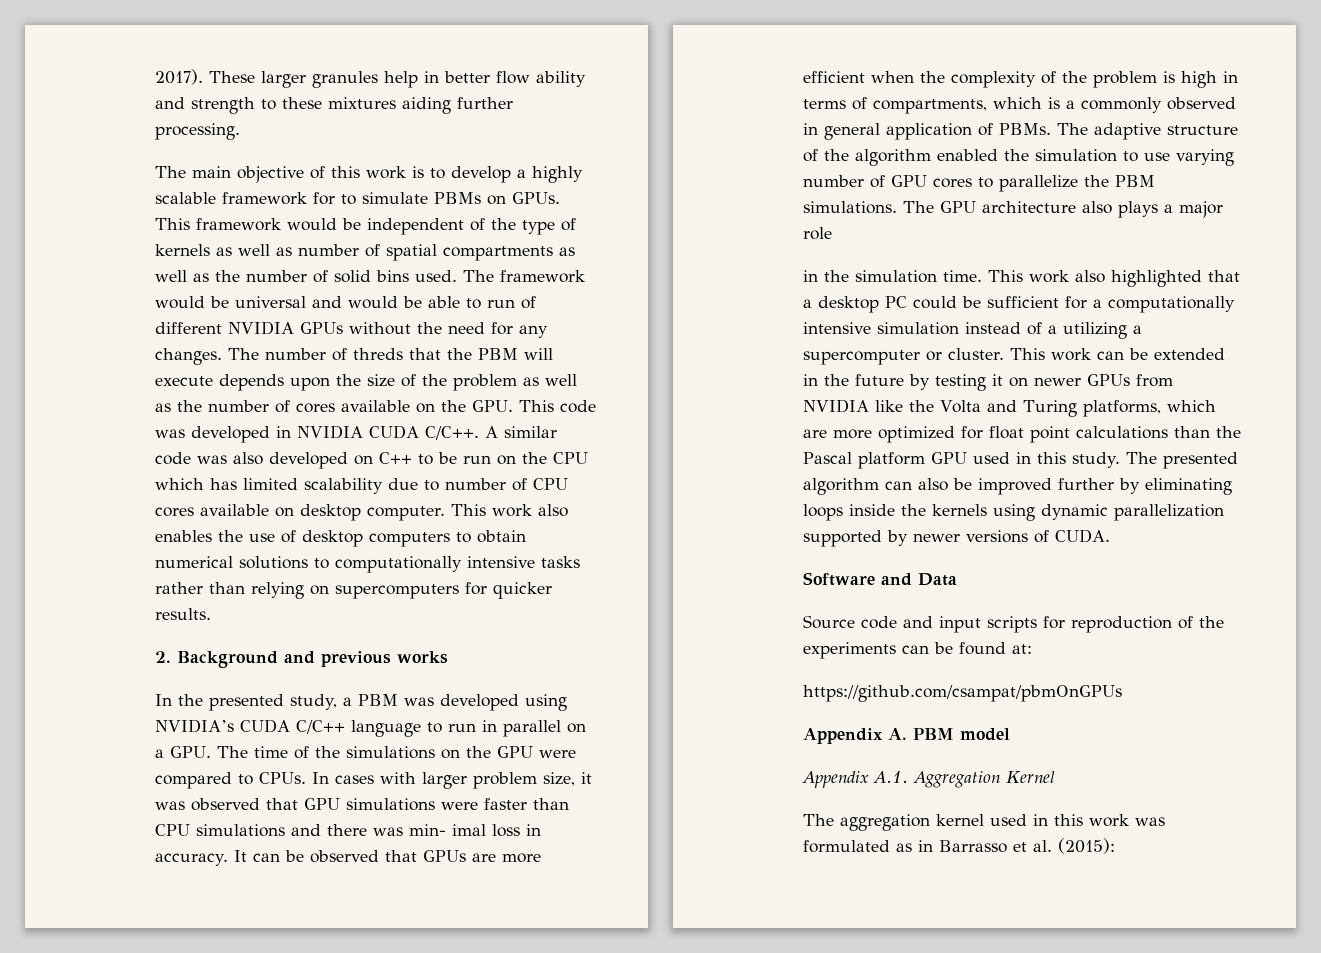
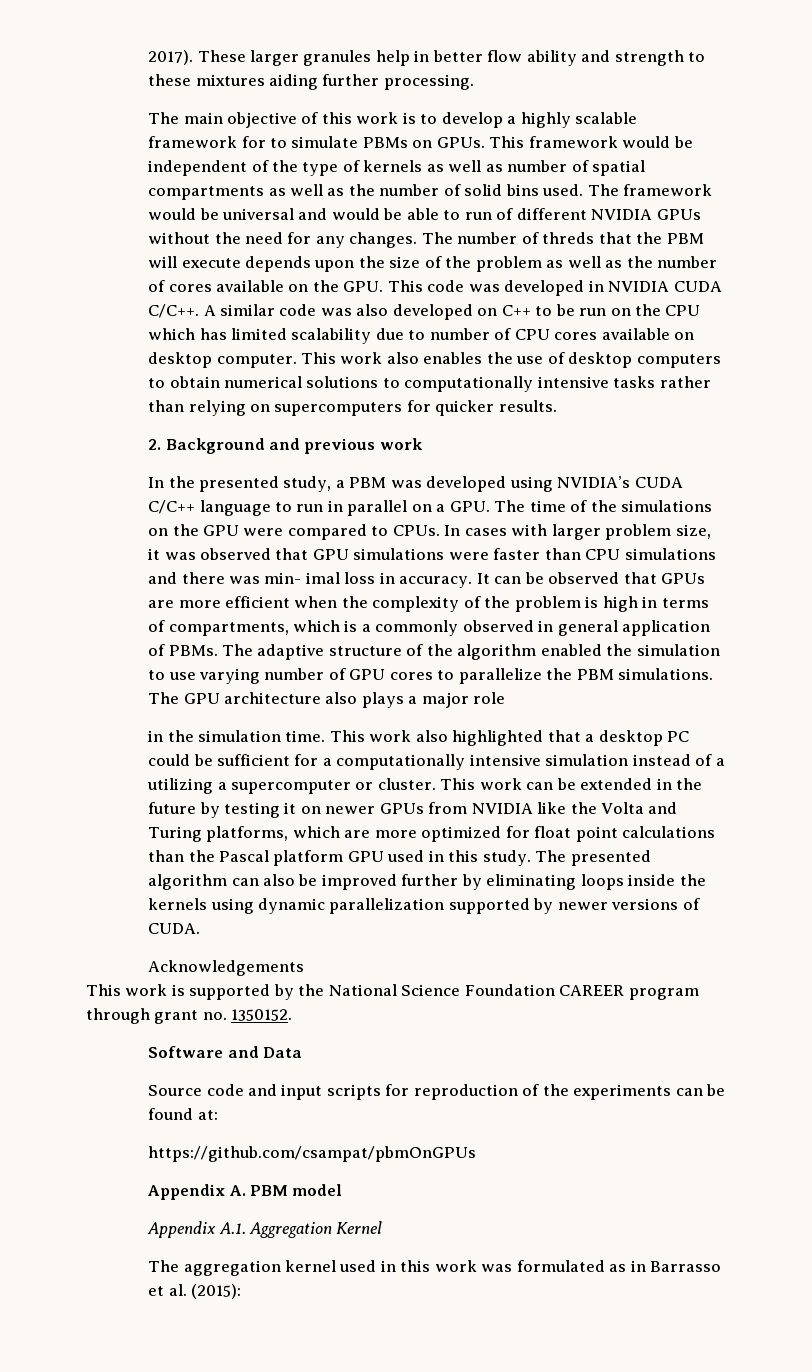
[396,651,448,664] works -> [379,438,423,450] work
(1110, 536) none -> [148,960,305,976] [86,984,699,1000] [86,1008,293,1024] // Acknowledgements // This work is supported by the National Science Foundation CAREER program through grant no. 1350152.

